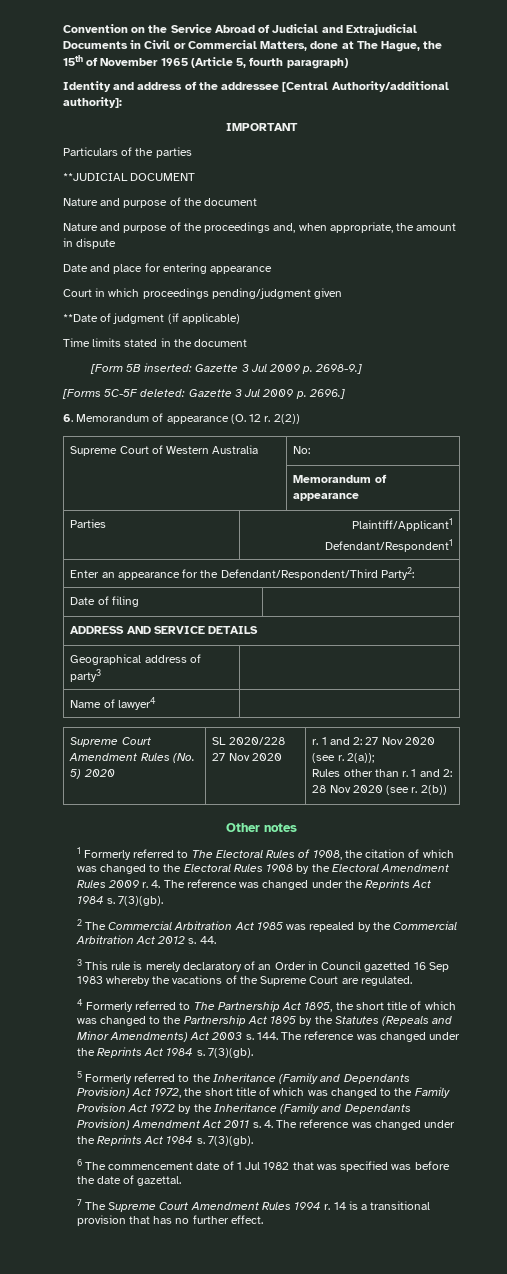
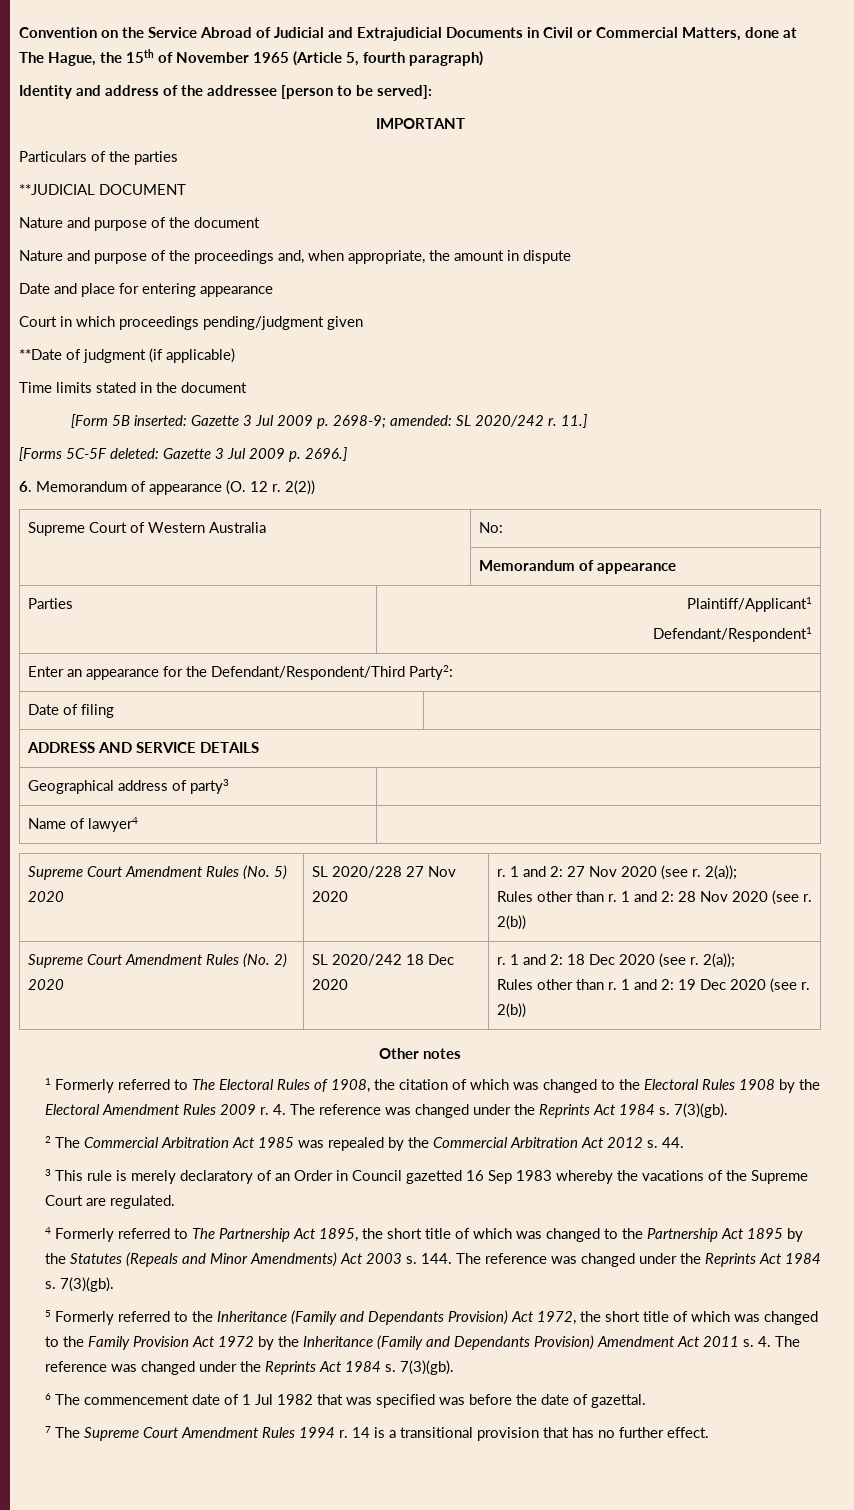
[282,81,449,92] [63,97,122,108] [Central Authority/additional authority]: -> [281,85,432,99] [person to be served]:
[315,364,363,374] 2698-9.] -> [332,414,587,429] 2698-9; amended: SL 2020/242 r. 11.]
(447, 790) none -> [27,953,287,968] [27,979,64,990] [311,954,454,966] [311,979,348,990] [496,953,735,968] [496,978,810,993] [496,1003,526,1018] // Supreme Court Amendment Rules (No. 2) 2020 | SL 2020/242 18 Dec 2020 | r. 1 and 2: 18 Dec 2020 (see r. 2(a)); // Rules other than r. 1 and 2: 19 Dec 2020 (see r. 2(b))

